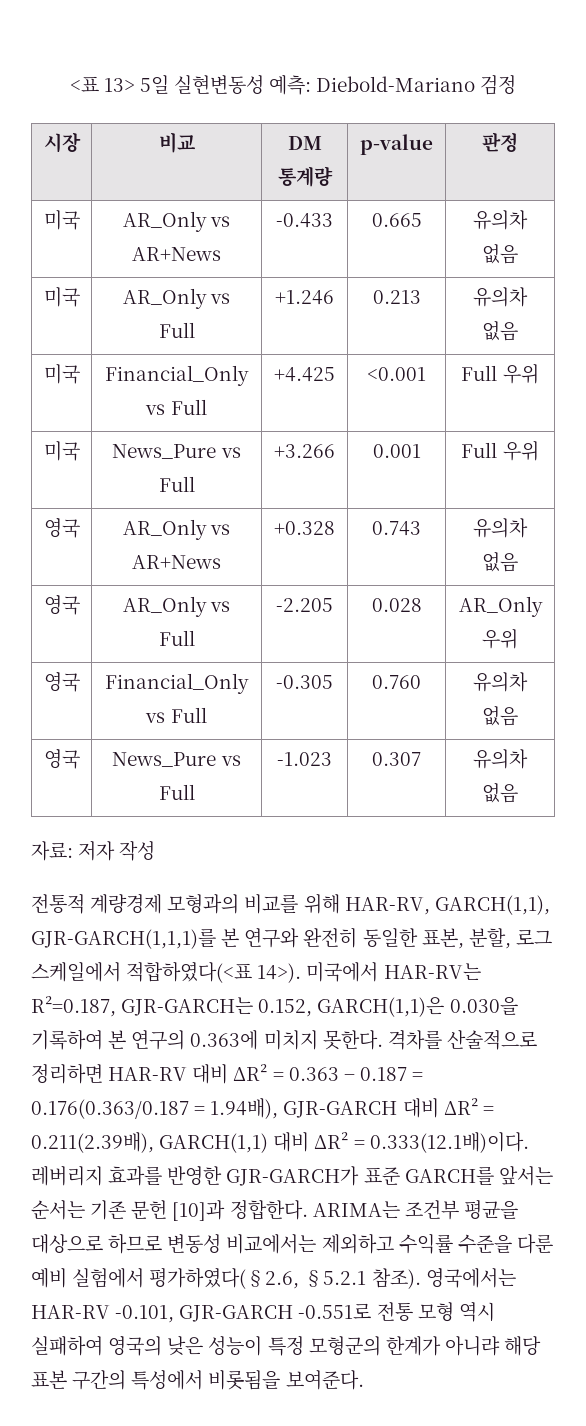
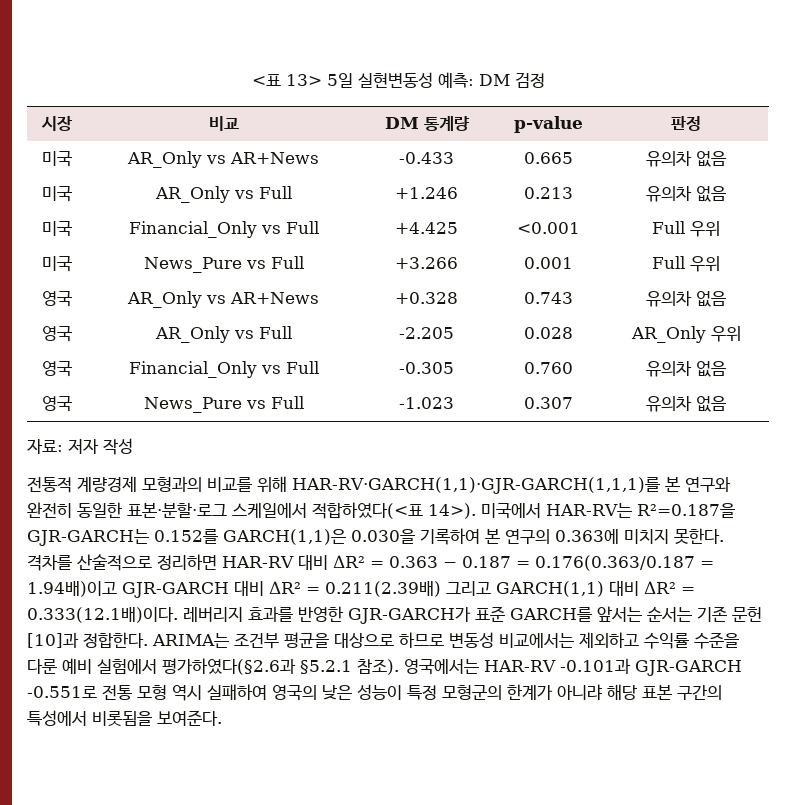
[316,76,476,92] Diebold-Mariano -> [478,74,510,86] DM
[344,895,550,915] [31,928,216,949] HAR-RV, GARCH(1,1), GJR-GARCH(1,1,1)를 -> [292,477,660,494] HAR-RV·GARCH(1,1)·GJR-GARCH(1,1,1)를
[421,928,552,949] 표본, 분할, 로그 -> [127,502,227,518] 표본·분할·로그
[31,996,313,1017] R²=0.187, GJR-GARCH는 0.152, -> [637,503,735,518] [27,529,218,546] R²=0.187을 GJR-GARCH는 0.152를
[210,1098,279,1119] 1.94배), -> [27,581,117,597] 1.94배)이고
[31,1132,154,1153] 0.211(2.39배), -> [325,581,491,597] 0.211(2.39배) 그리고
[149,1267,300,1289] 평가하였다(§2.6, -> [162,658,296,675] 평가하였다(§2.6과
[115,1305,175,1323] -0.101, -> [560,658,631,674] -0.101과

